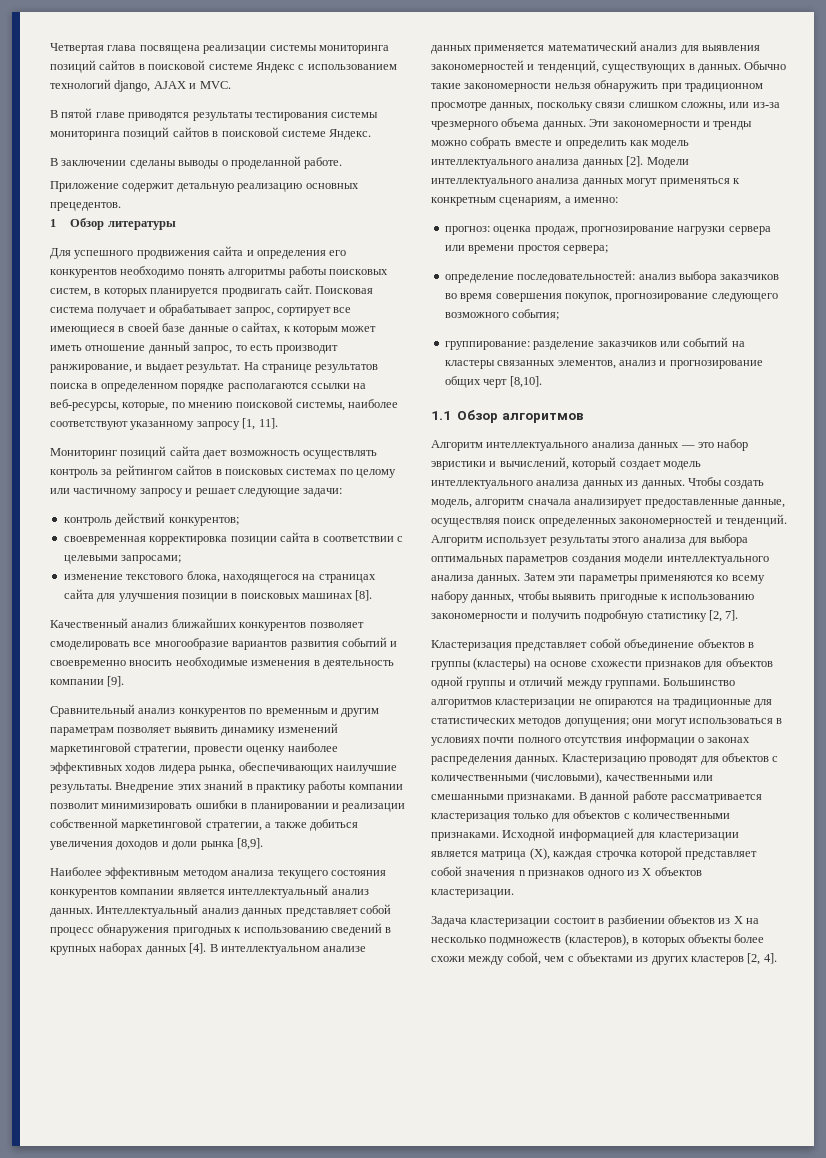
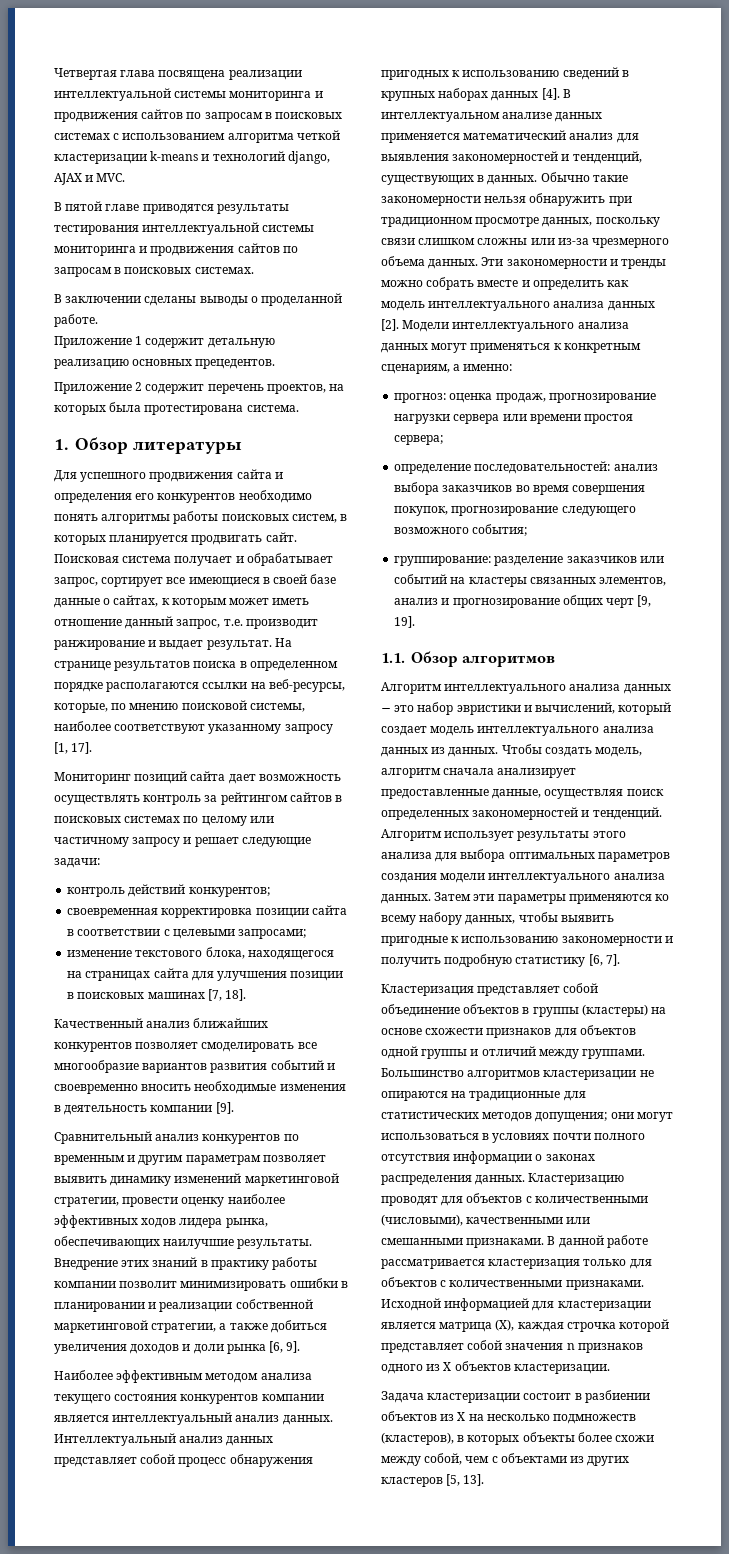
[269,45,389,54] [50,60,397,73] системы мониторинга позиций сайтов в поисковой системе Яндекс с использованием -> [54,88,323,101] [54,109,343,122] [54,130,340,143] [54,151,210,164] интеллектуальной системы мониторинга и продвижения сайтов по запросам в поисковых системах с использованием алгоритма четкой кластеризации k-means и
[331,112,379,118] [50,127,372,140] системы мониторинга позиций сайтов в поисковой системе Яндекс. -> [142,222,315,235] [54,243,298,256] [54,267,254,277] интеллектуальной системы мониторинга и продвижения сайтов по запросам в поисковых системах.
(119, 186) none -> [135,336,143,345] 1
[50,219,56,227] 1 -> [54,382,345,394] [54,402,299,415] [54,439,69,450] Приложение 2 содержит перечень проектов, на которых была протестирована система. // 1.
[235,345,339,354] [50,364,132,373] то есть производит ранжирование, -> [223,619,318,629] [54,640,145,650] т.е. производит ранжирование
[258,418,278,429] 11]. -> [71,742,93,754] 17].
[355,590,373,601] [8]. -> [207,989,247,1001] [7, 18].
[236,838,263,850] [8,9]. -> [269,1341,301,1353] [6, 9].
[680,102,726,111] сложны, -> [477,238,528,245] сложны
[509,376,542,388] [431,411,451,420] [8,10]. // 1.1 -> [637,595,652,607] [394,616,416,628] [381,653,405,663] [9, 19]. // 1.1.
[680,445,695,448] — -> [381,708,391,712] −
[708,610,722,622] [2, -> [588,954,603,966] [6,
[747,953,777,965] [2, 4]. -> [446,1474,485,1486] [5, 13].

